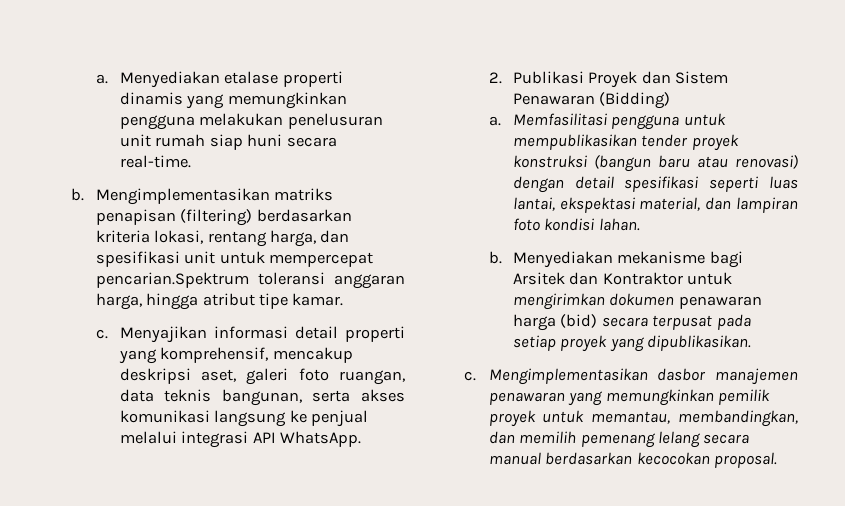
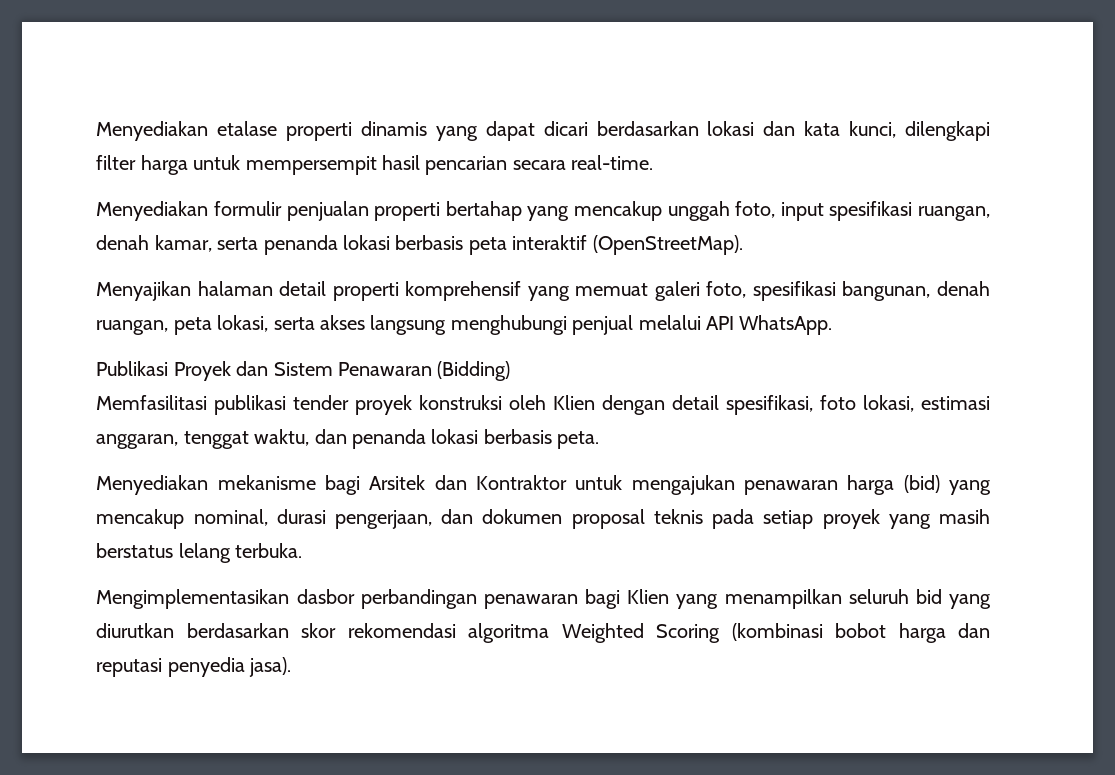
[95,74,108,84] a. -> (96, 131) none
[227,92,347,109] [119,113,383,130] [119,134,337,150] [119,155,191,168] [71,188,334,205] [95,209,352,226] [95,230,350,247] [95,251,373,267] [95,272,406,289] [95,293,344,310] [95,326,405,343] [118,347,353,364] [119,368,406,385] [119,389,405,406] [119,410,307,427] memungkinkan pengguna melakukan penelusuran unit rumah siap huni secara real-time. // b. Mengimplementasikan matriks penapisan (filtering) berdasarkan kriteria lokasi, rentang harga, dan spesifikasi unit untuk mempercepat pencarian.Spektrum toleransi anggaran harga, hingga atribut tipe kamar. // c. Menyajikan informasi detail properti yang komprehensif, mencakup deskripsi aset, galeri foto ruangan, data teknis bangunan, serta akses komunikasi langsung ke -> [485,121,990,141] [96,155,654,175] [96,201,991,221] [96,235,743,255] [96,281,990,301] [96,315,567,335] dapat dicari berdasarkan lokasi dan kata kunci, dilengkapi filter harga untuk mempersempit hasil pencarian secara real-time. // Menyediakan formulir penjualan properti bertahap yang mencakup unggah foto, input spesifikasi ruangan, denah kamar, serta penanda lokasi berbasis peta interaktif (OpenStreetMap). // Menyajikan halaman detail properti komprehensif yang memuat galeri foto, spesifikasi bangunan, denah ruangan, peta lokasi, serta akses langsung menghubungi
[181,431,249,448] integrasi -> (701, 322) none
[488,72,502,84] 2. -> (833, 325) none
[488,113,726,130] [512,134,739,151] [512,154,798,172] [512,176,798,193] [512,197,798,213] [512,218,640,231] [488,251,502,264] a. Memfasilitasi pengguna untuk mempublikasikan tender proyek konstruksi (bangun baru atau renovasi) dengan detail spesifikasi seperti luas lantai, ekspektasi material, dan lampiran foto kondisi lahan. // b. -> [96,395,991,415] [96,429,600,449] Memfasilitasi publikasi tender proyek konstruksi oleh Klien dengan detail spesifikasi, foto lokasi, estimasi anggaran, tenggat waktu, dan penanda lokasi berbasis peta. //
[512,293,675,310] mengirimkan dokumen -> [631,475,735,495] mengajukan
[601,314,751,330] [512,335,752,352] [464,368,798,385] [488,389,770,406] [488,410,798,427] [488,431,750,448] [488,452,777,468] secara terpusat pada setiap proyek yang dipublikasikan. // c. Mengimplementasikan dasbor manajemen penawaran yang memungkinkan pemilik proyek untuk memantau, membandingkan, dan memilih pemenang lelang secara manual berdasarkan kecocokan proposal. -> [948,480,991,495] [96,509,991,529] [96,543,303,563] [96,589,992,609] [96,623,990,643] [96,657,292,677] yang mencakup nominal, durasi pengerjaan, dan dokumen proposal teknis pada setiap proyek yang masih berstatus lelang terbuka. // Mengimplementasikan dasbor perbandingan penawaran bagi Klien yang menampilkan seluruh bid yang diurutkan berdasarkan skor rekomendasi algoritma Weighted Scoring (kombinasi bobot harga dan reputasi penyedia jasa).

